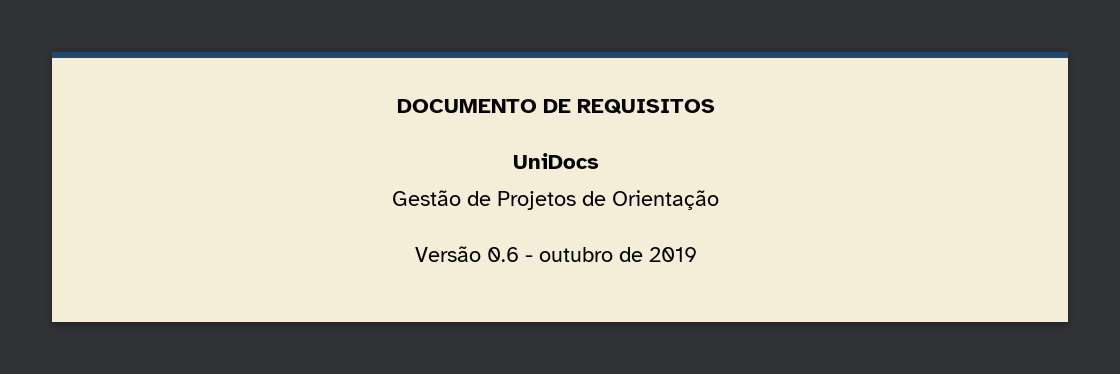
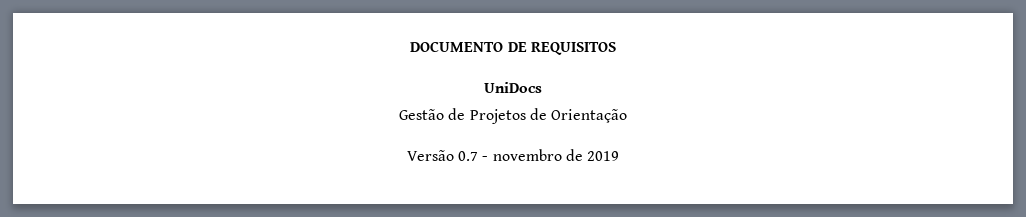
[486,247,613,262] 0.6 - outubro -> [458,149,562,161] 0.7 - novembro

